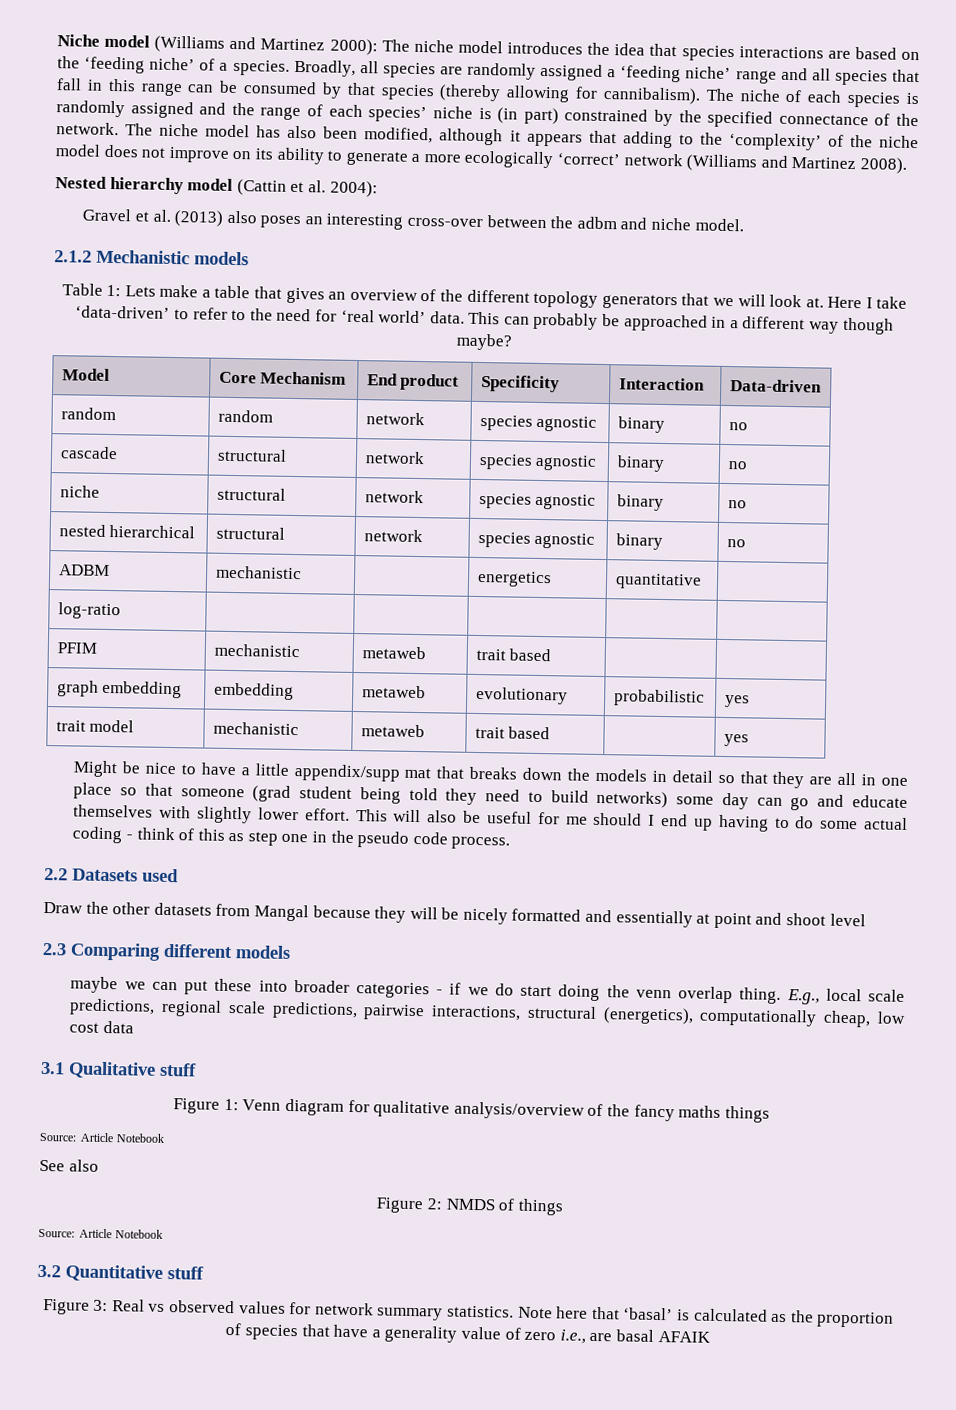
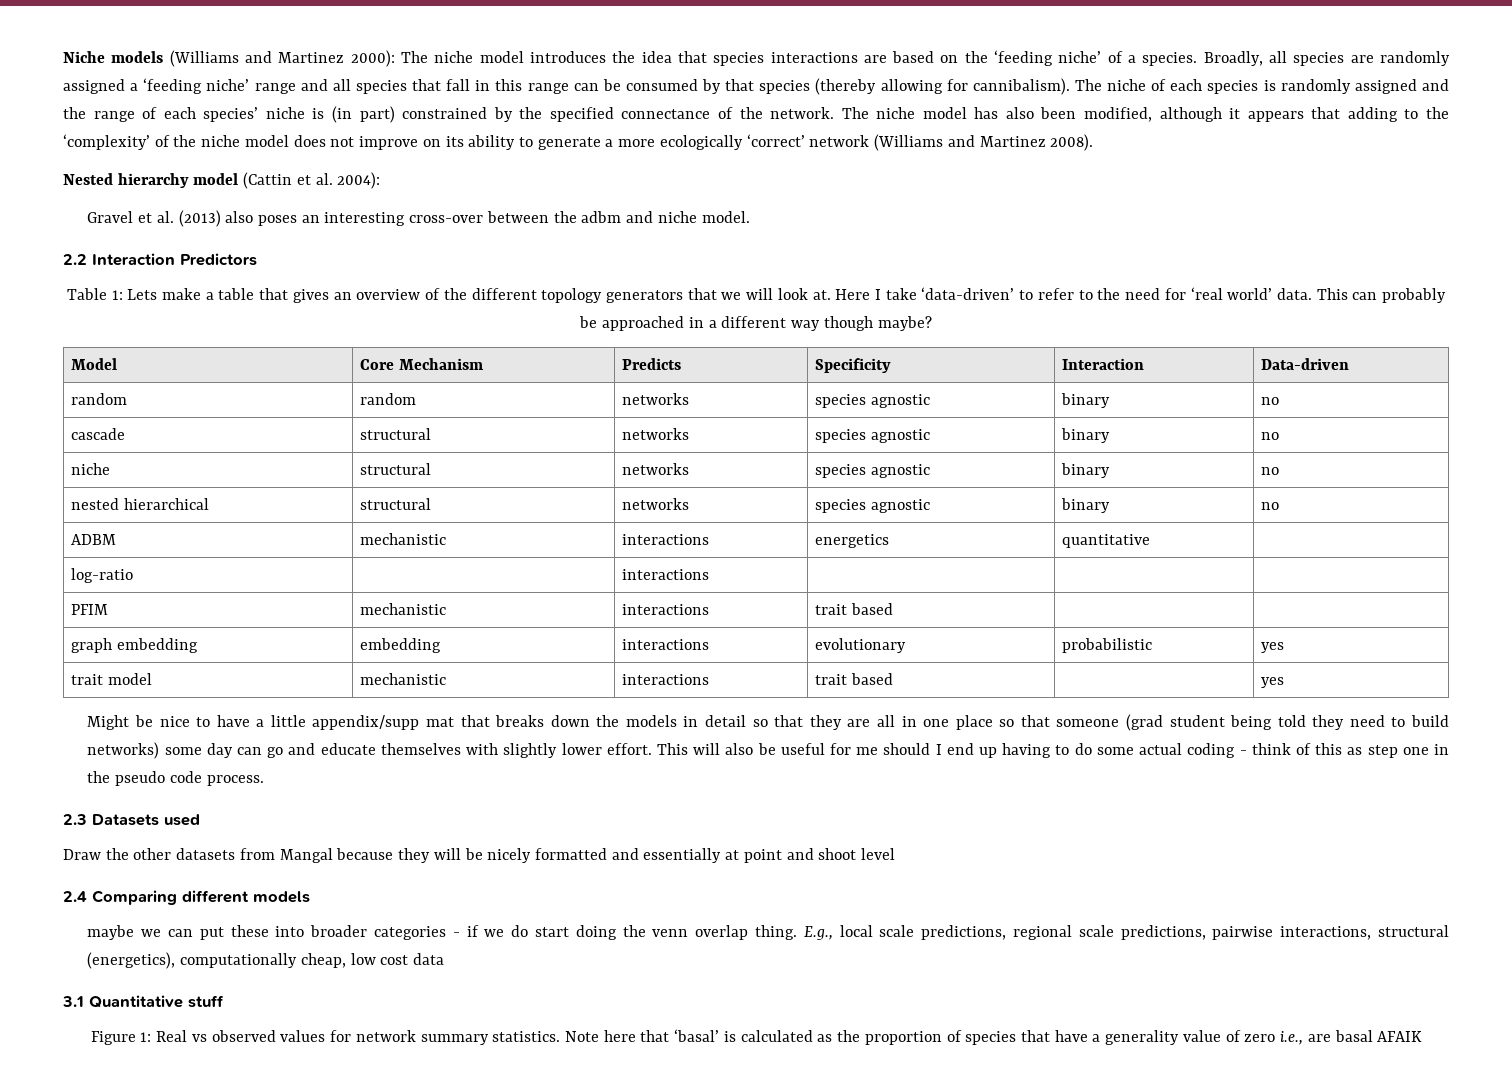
[104,34,151,48] model -> [111,51,164,63] models
[54,249,249,266] 2.1.2 Mechanistic models -> [63,253,257,266] 2.2 Interaction Predictors
[366,373,460,391] End product -> [622,358,682,370] Predicts
[365,412,425,426] network -> [622,393,690,405] networks
[364,451,425,465] network -> [622,428,690,440] networks
[364,490,424,504] network -> [622,463,690,475] networks
[363,529,423,543] network -> [622,498,690,510] networks
(302, 572) none -> [622,534,710,545] interactions
(121, 611) none -> [622,569,710,580] interactions
[361,646,426,660] metaweb -> [622,604,710,615] interactions
[361,685,426,699] metaweb -> [622,639,710,650] interactions
[360,724,425,738] metaweb -> [622,674,710,685] interactions
[44,867,68,881] 2.2 -> [63,814,87,825] 2.3
[42,942,67,956] 2.3 -> [63,891,87,902] 2.4
[68,1061,156,1079] Qualitative -> [89,995,183,1008] Quantitative
[242,1098,770,1123] [39,1132,165,1143] [39,1159,99,1172] [376,1197,563,1216] [38,1228,164,1239] [37,1264,204,1282] [42,1299,109,1315] Venn diagram for qualitative analysis/overview of the fancy maths things // Source: Article Notebook // See also // Figure 2: NMDS of things // Source: Article Notebook // 3.2 Quantitative stuff // Figure 3: -> (152, 1037) none

